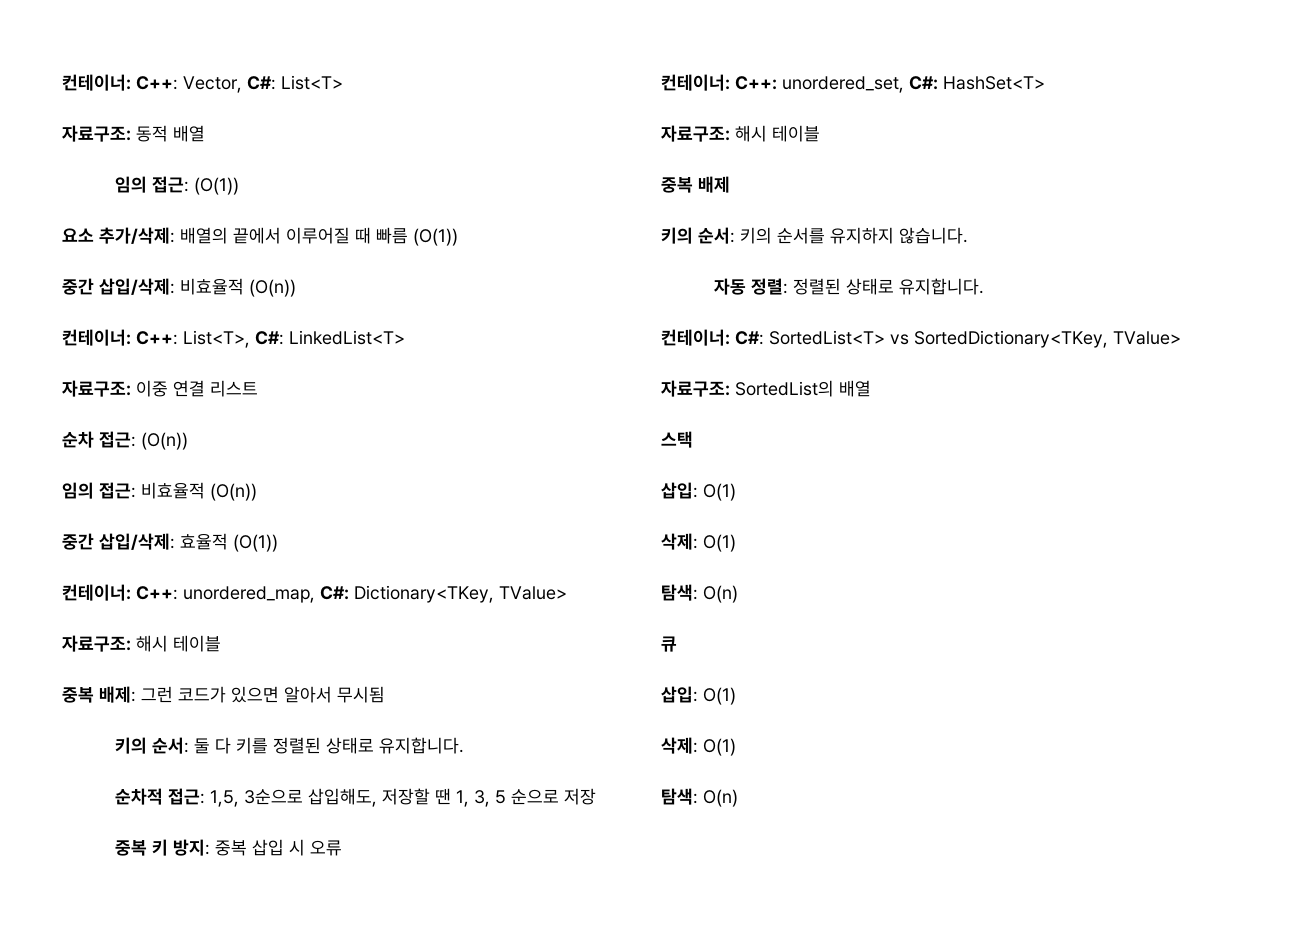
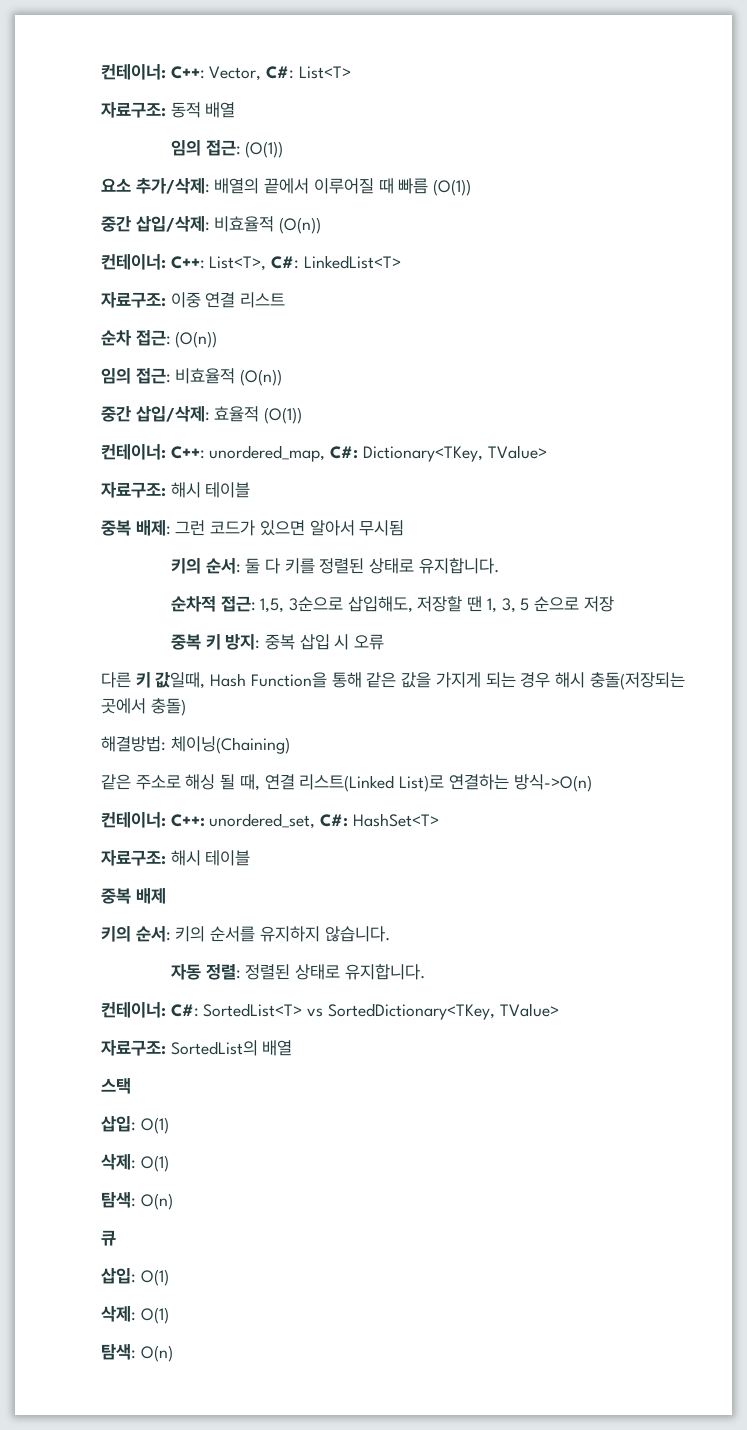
(343, 848) none -> [101,672,685,690] [101,698,186,716] [101,736,290,754] [101,774,592,792] // 다른 키 값일때, Hash Function을 통해 같은 값을 가지게 되는 경우 해시 충돌(저장되는 곳에서 충돌) // 해결방법: 체이닝(Chaining) // 같은 주소로 해싱 될 때, 연결 리스트(Linked List)로 연결하는 방식->O(n)

